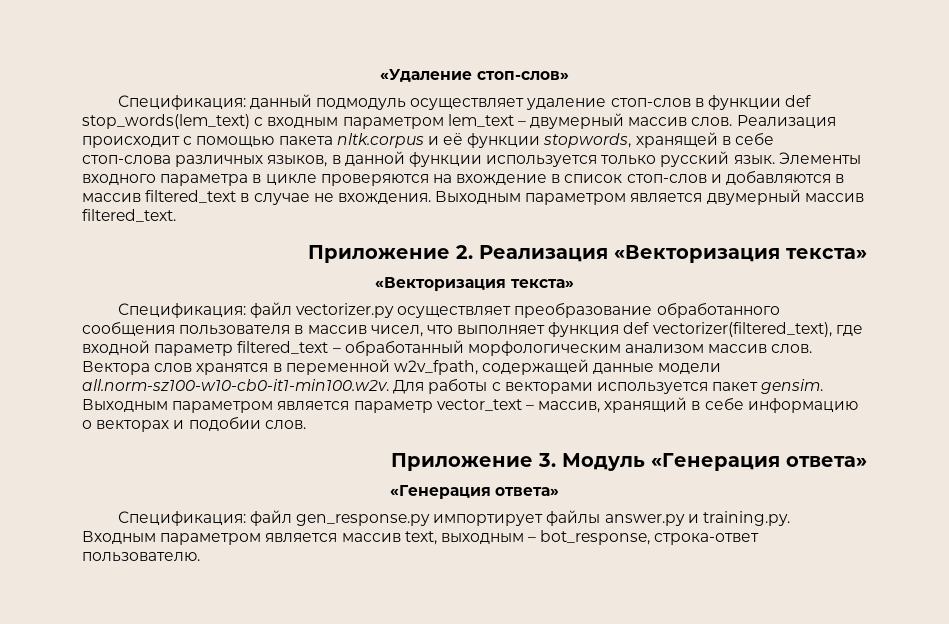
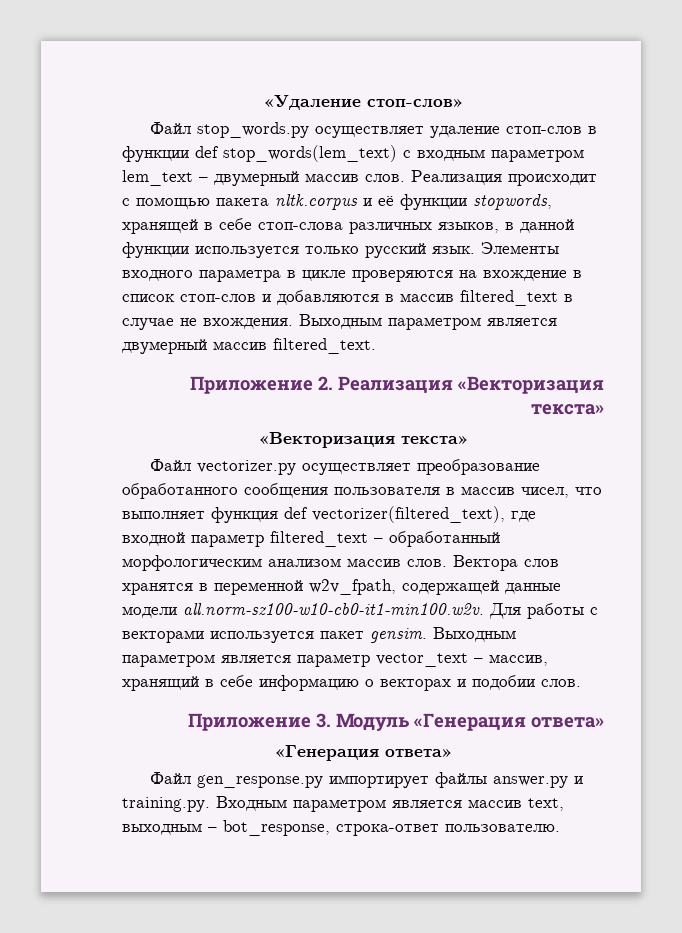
[117,94,407,110] Спецификация: данный подмодуль -> [150,122,310,138] Файл stop_words.py
[117,302,292,318] Спецификация: файл -> [150,459,192,471] Файл
[117,510,292,526] Спецификация: файл -> [150,772,192,784] Файл

